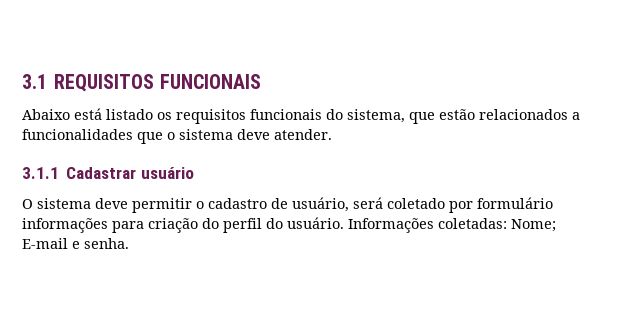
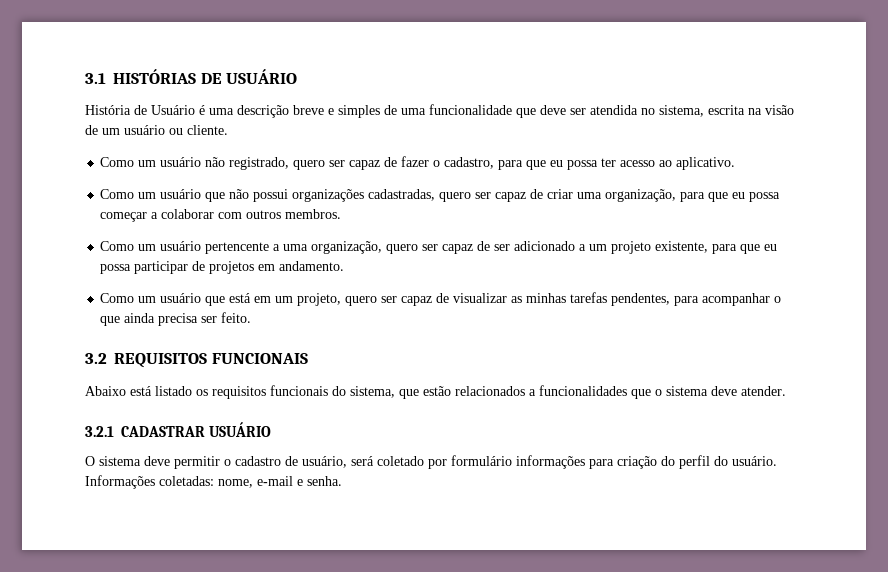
(47, 81) none -> [113,69,298,84] [85,104,794,118] [85,125,228,135] [100,156,736,170] [100,189,781,202] [100,209,342,222] [100,241,778,254] [100,261,345,274] [100,292,782,306] [100,312,252,326] [85,353,107,364] HISTÓRIAS DE USUÁRIO // História de Usuário é uma descrição breve e simples de uma funcionalidade que deve ser atendida no sistema, escrita na visão de um usuário ou cliente. // Como um usuário não registrado, quero ser capaz de fazer o cadastro, para que eu possa ter acesso ao aplicativo. // Como um usuário que não possui organizações cadastradas, quero ser capaz de criar uma organização, para que eu possa começar a colaborar com outros membros. // Como um usuário pertencente a uma organização, quero ser capaz de ser adicionado a um projeto existente, para que eu possa participar de projetos em andamento. // Como um usuário que está em um projeto, quero ser capaz de visualizar as minhas tarefas pendentes, para acompanhar o que ainda precisa ser feito. // 3.2
[22,167,194,179] 3.1.1 Cadastrar usuário -> [85,422,272,437] 3.2.1 CADASTRAR USUÁRIO
[511,219,556,232] [22,238,68,249] Nome; E-mail -> [218,476,293,488] nome, e-mail

